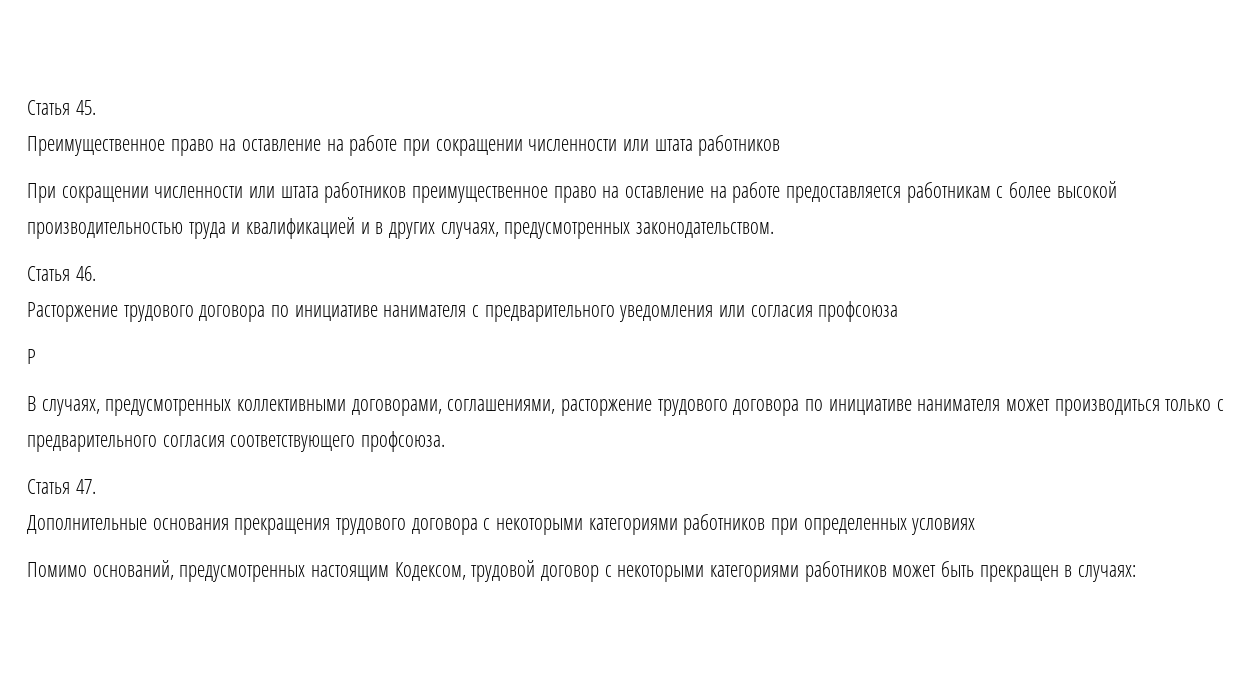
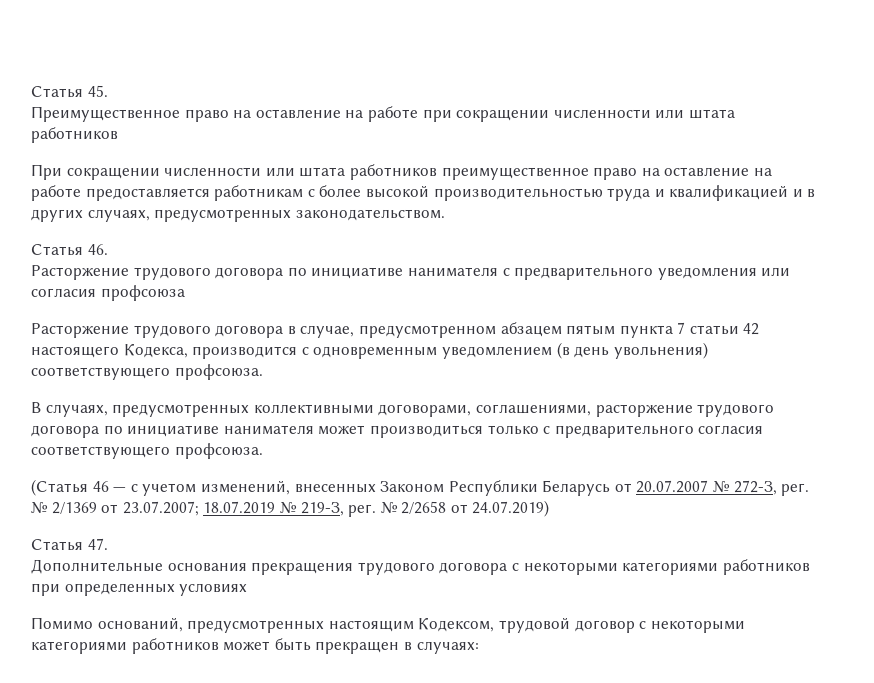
[27,349,36,364] Р -> [31,322,760,338] [31,342,708,359] [31,364,263,380] Расторжение трудового договора в случае, предусмотренном абзацем пятым пункта 7 статьи 42 настоящего Кодекса, производится с одновременным уведомлением (в день увольнения) соответствующего профсоюза.
(446, 441) none -> [31,479,810,496] [31,500,550,517] // (Статья 46 — с учетом изменений, внесенных Законом Республики Беларусь от 20.07.2007 № 272-З, рег. № 2/1369 от 23.07.2007; 18.07.2019 № 219-З, рег. № 2/2658 от 24.07.2019)

